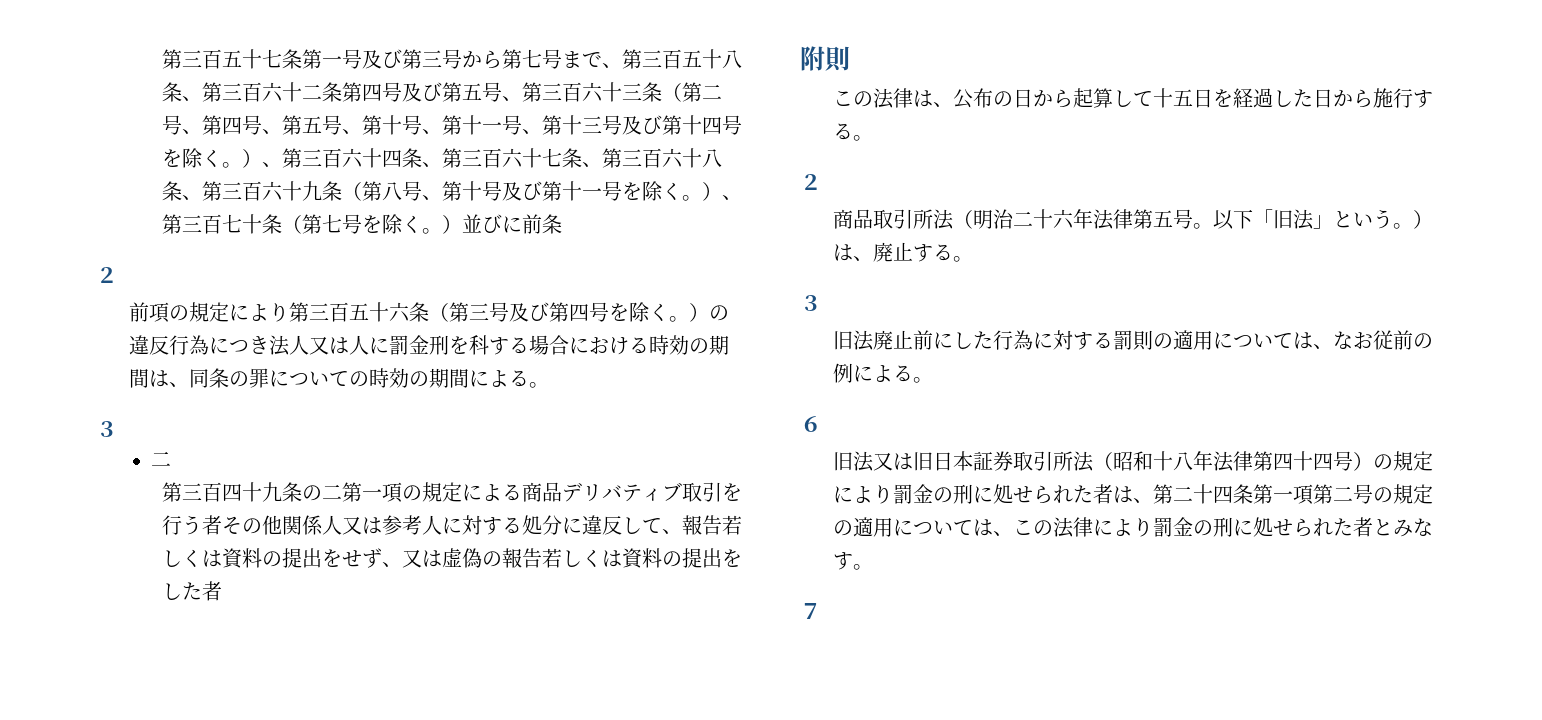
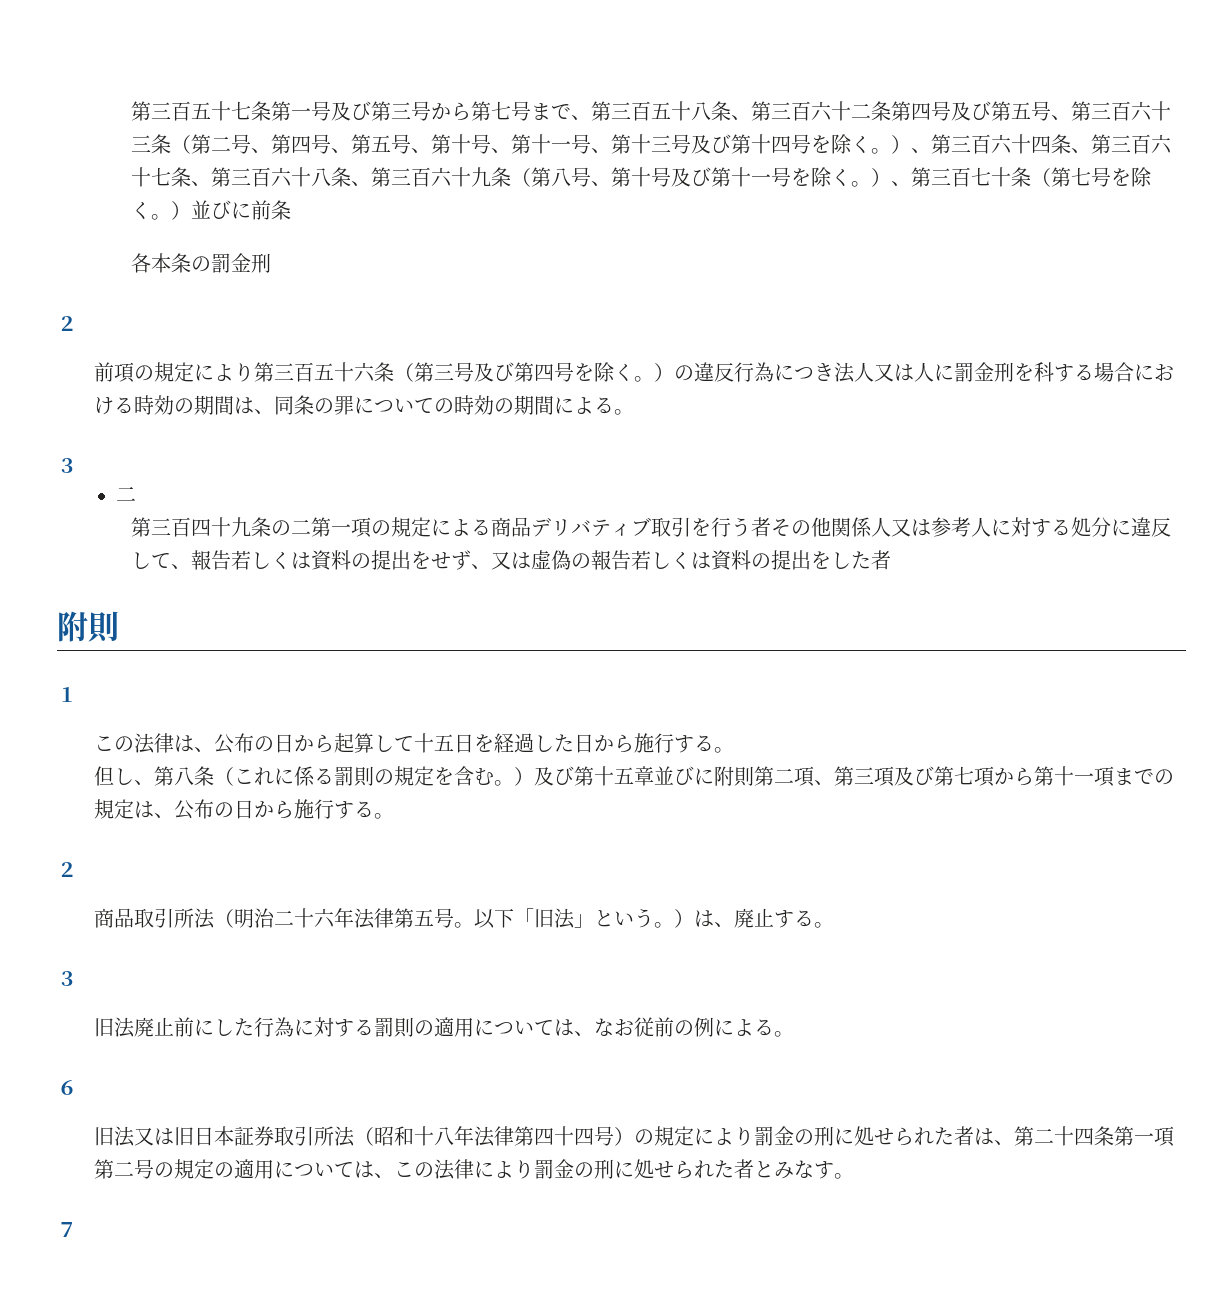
(562, 224) none -> [131,253,272,273] // 各本条の罰金刑
(850, 59) none -> [57,687,77,702] // １
(873, 138) none -> [94,766,1175,787] [94,799,395,820] // 但し、第八条（これに係る罰則の規定を含む。）及び第十五章並びに附則第二項、第三項及び第七項から第十一項までの規定は、公布の日から施行する。

